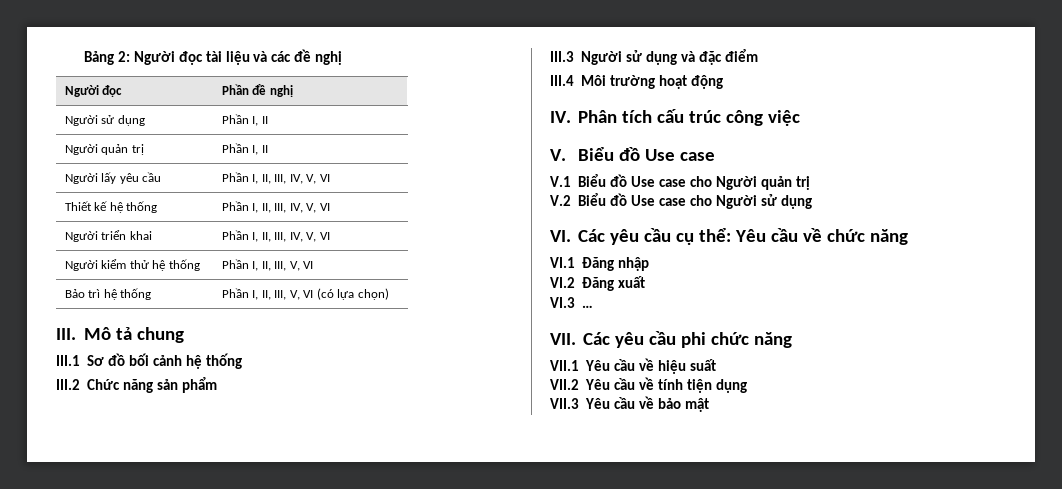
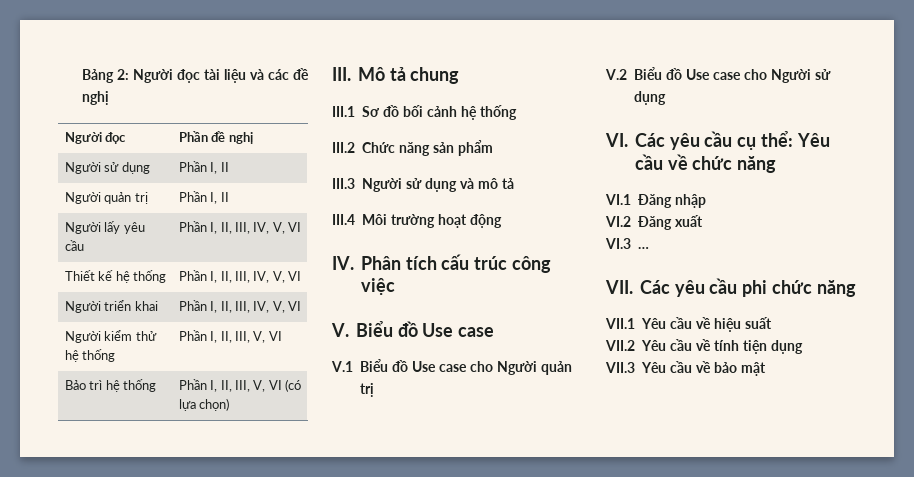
[698,49,758,65] đặc điểm -> [478,178,514,189] mô tả

